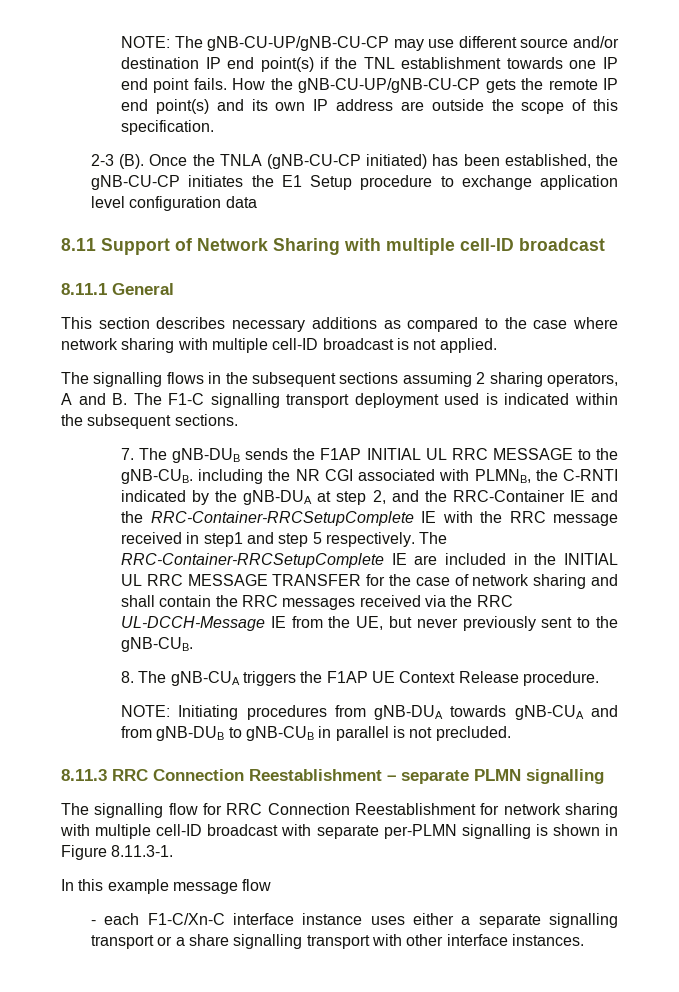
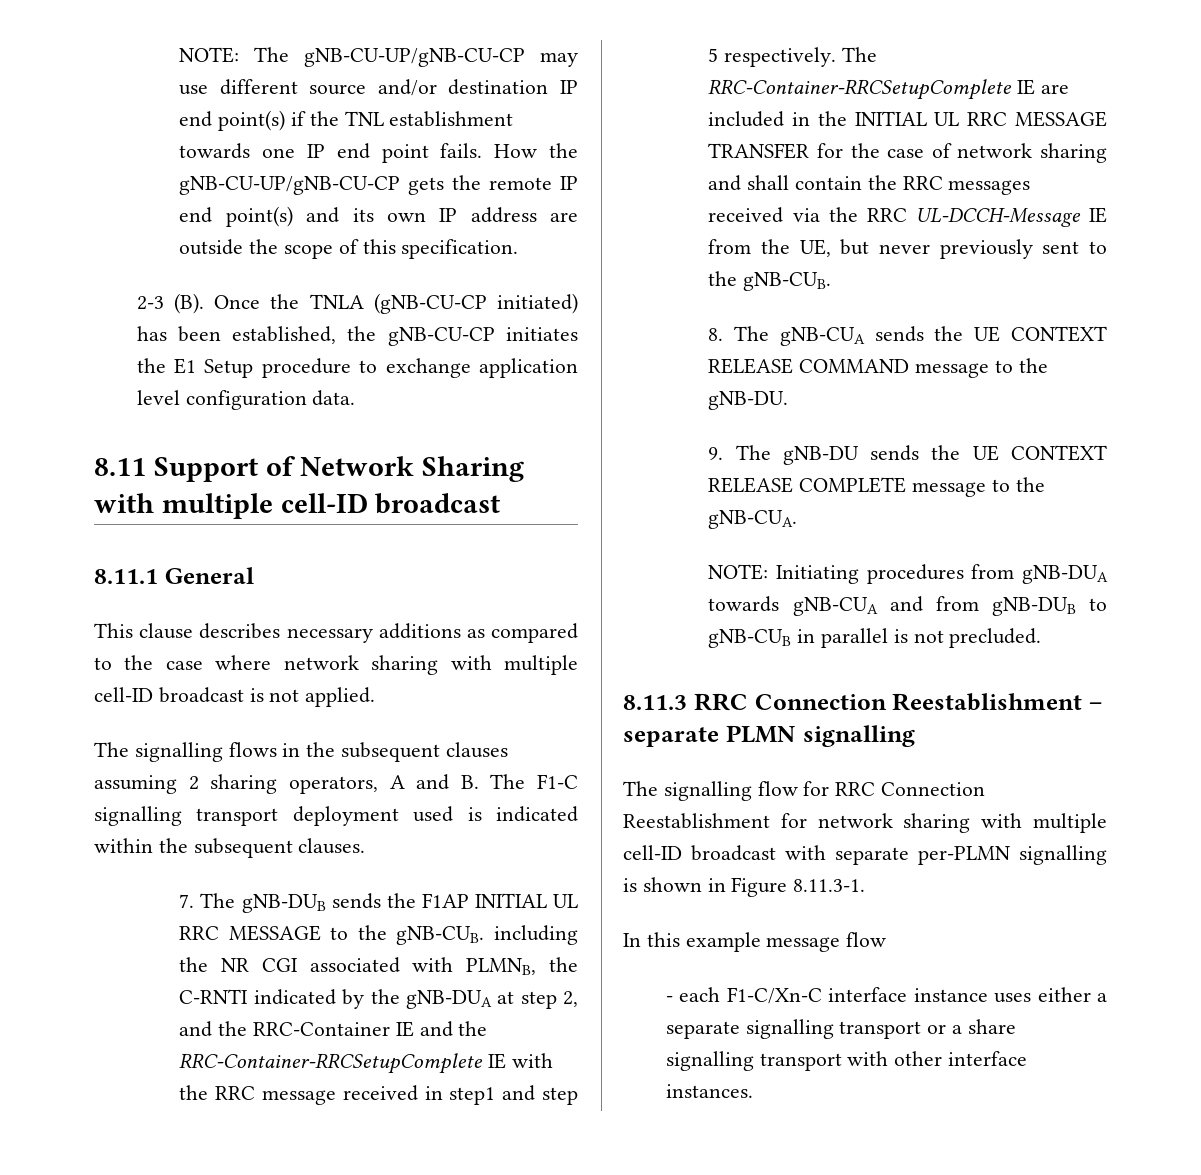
[225,196,257,208] data -> [312,390,356,406] data.
[98,317,150,329] section -> [139,623,194,639] clause
[339,372,399,384] sections -> [445,742,508,758] clauses
[174,414,238,426] sections. -> [298,838,366,854] clauses.
[242,671,599,686] triggers the F1AP UE Context Release procedure. -> [874,326,1107,342] [708,358,1048,378] [708,391,789,410] [708,445,1107,465] [708,477,1045,497] [708,510,798,529] sends the UE CONTEXT RELEASE COMMAND message to the gNB-DU. // 9. The gNB-DU sends the UE CONTEXT RELEASE COMPLETE message to the gNB-CUA.

